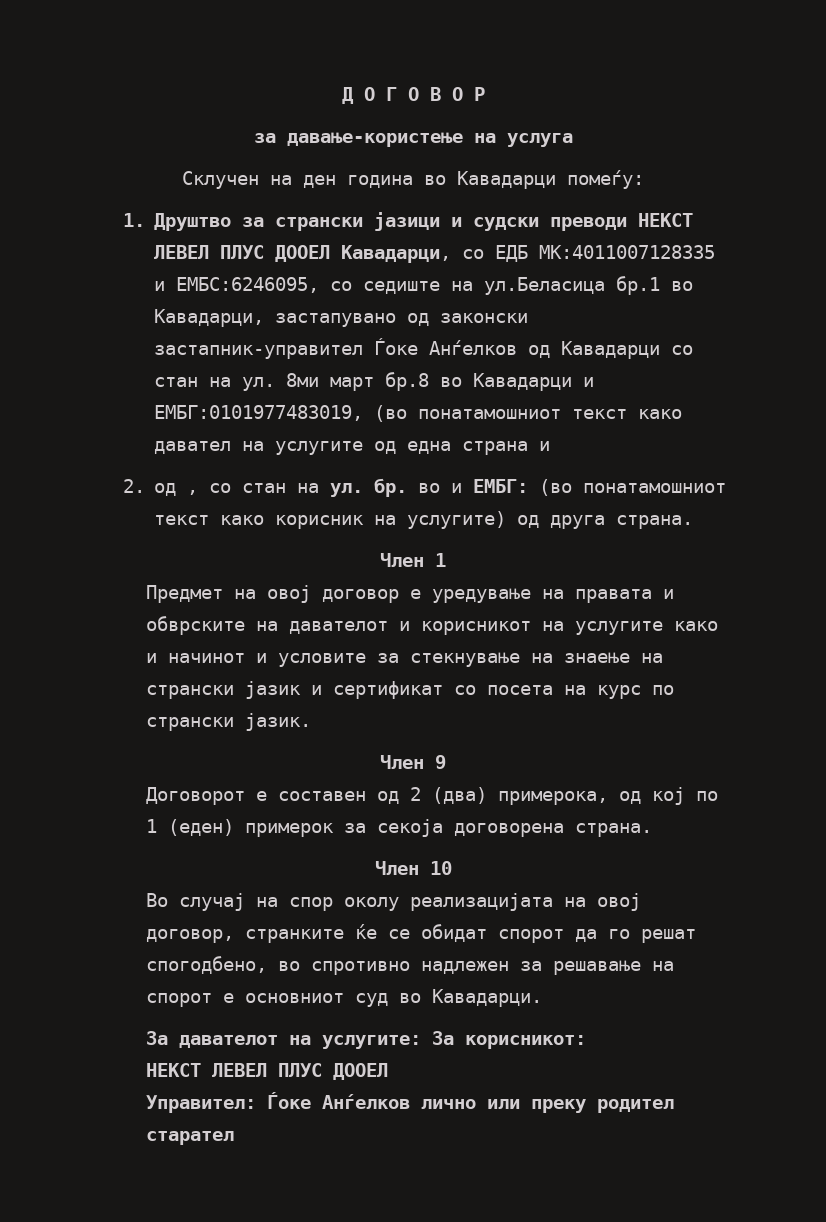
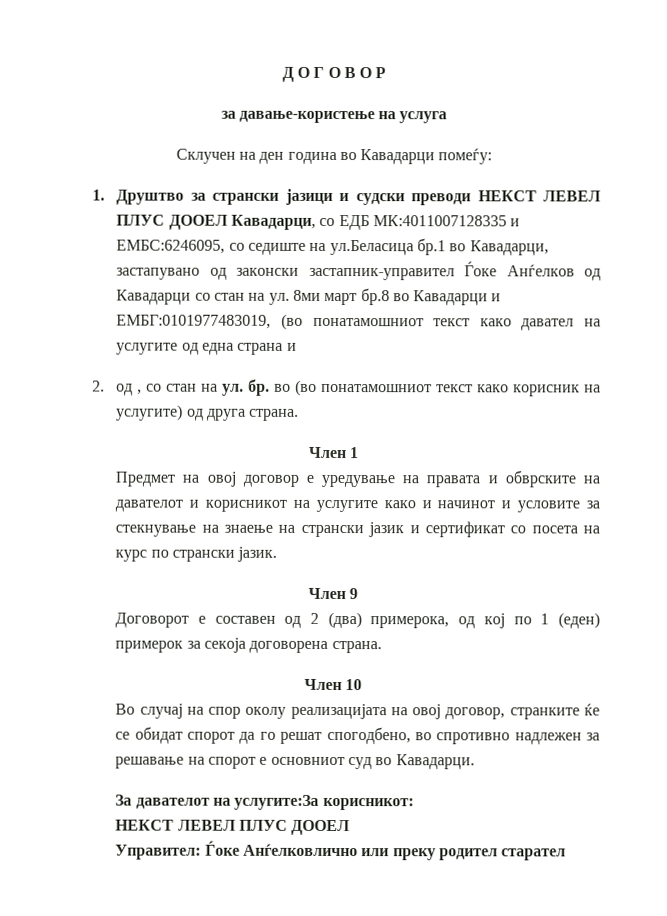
[451,479,529,493] и ЕМБГ: -> (292, 387) none
[322,1031,455,1049] услугите: За -> [234,794,320,810] услугите:За
[322,1094,477,1109] Анѓелков лично -> [242,843,358,857] Анѓелковлично

